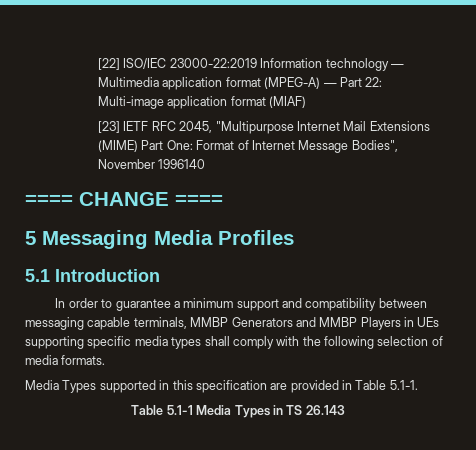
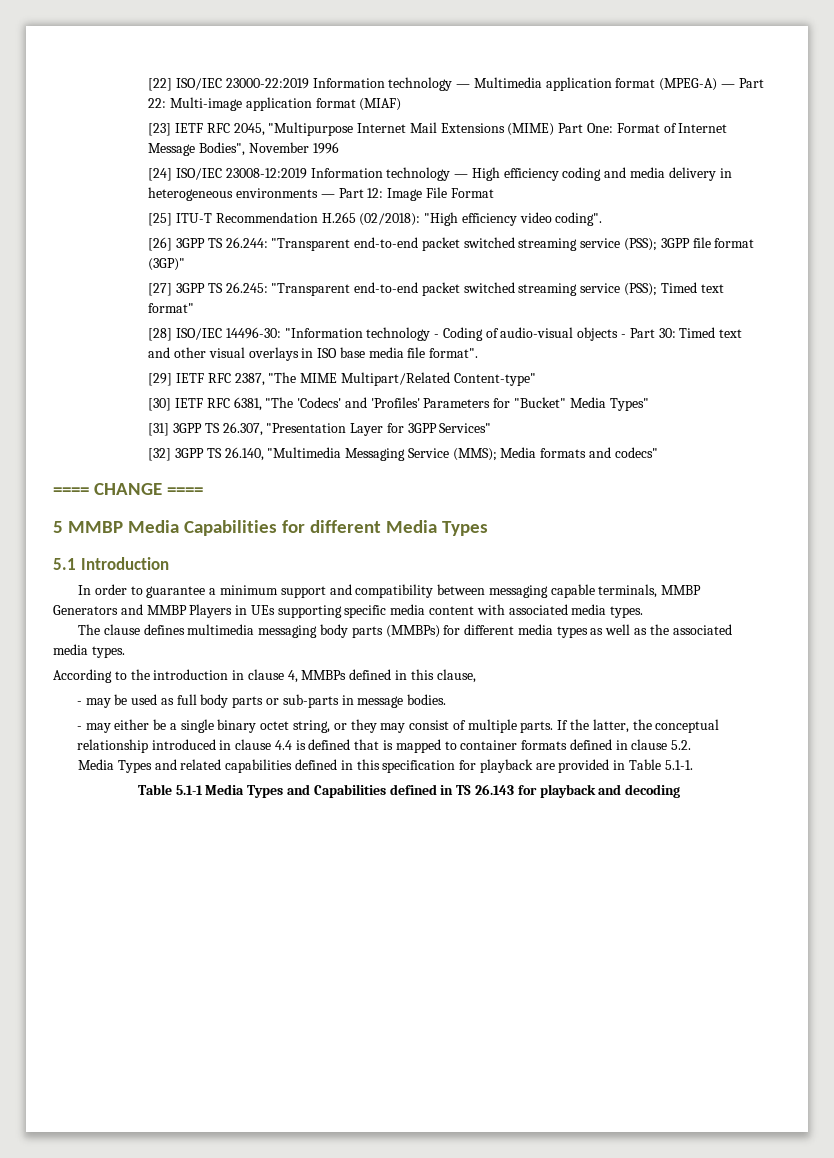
[158,159,206,169] [25,192,223,206] [25,230,294,249] 1996140 // ==== CHANGE ==== // 5 Messaging Media Profiles -> [312,142,339,154] [148,167,732,181] [148,187,494,201] [148,212,603,226] [148,237,755,251] [148,258,186,271] [148,282,724,296] [148,303,195,313] [148,327,743,341] [148,347,479,361] [148,372,536,386] [148,397,649,411] [148,422,492,436] [148,447,658,461] [53,483,203,495] [53,520,488,536] 1996 // [24] ISO/IEC 23008-12:2019 Information technology — High efficiency coding and media delivery in heterogeneous environments — Part 12: Image File Format // [25] ITU-T Recommendation H.265 (02/2018): "High efficiency video coding". // [26] 3GPP TS 26.244: "Transparent end-to-end packet switched streaming service (PSS); 3GPP file format (3GP)" // [27] 3GPP TS 26.245: "Transparent end-to-end packet switched streaming service (PSS); Timed text format" // [28] ISO/IEC 14496-30: "Information technology - Coding of audio-visual objects - Part 30: Timed text and other visual overlays in ISO base media file format". // [29] IETF RFC 2387, "The MIME Multipart/Related Content-type" // [30] IETF RFC 6381, "The 'Codecs' and 'Profiles' Parameters for "Bucket" Media Types" // [31] 3GPP TS 26.307, "Presentation Layer for 3GPP Services" // [32] 3GPP TS 26.140, "Multimedia Messaging Service (MMS); Media formats and codecs" // ==== CHANGE ==== // 5 MMBP Media Capabilities for different Media Types
[171,336,443,349] [25,355,106,365] [25,380,156,393] types shall comply with the following selection of media formats. // Media Types supported -> [429,604,644,618] [78,624,732,638] [53,644,125,658] [53,669,476,683] [76,694,447,708] [76,719,720,733] [76,739,692,753] [78,759,337,773] content with associated media types. // The clause defines multimedia messaging body parts (MMBPs) for different media types as well as the associated media types. // According to the introduction in clause 4, MMBPs defined in this clause, // - may be used as full body parts or sub-parts in message bodies. // - may either be a single binary octet string, or they may consist of multiple parts. If the latter, the conceptual relationship introduced in clause 4.4 is defined that is mapped to container formats defined in clause 5.2. // Media Types and related capabilities defined
(267, 386) none -> [459,759,533,773] for playback
[272,405,345,415] in TS 26.143 -> [287,784,681,798] and Capabilities defined in TS 26.143 for playback and decoding

